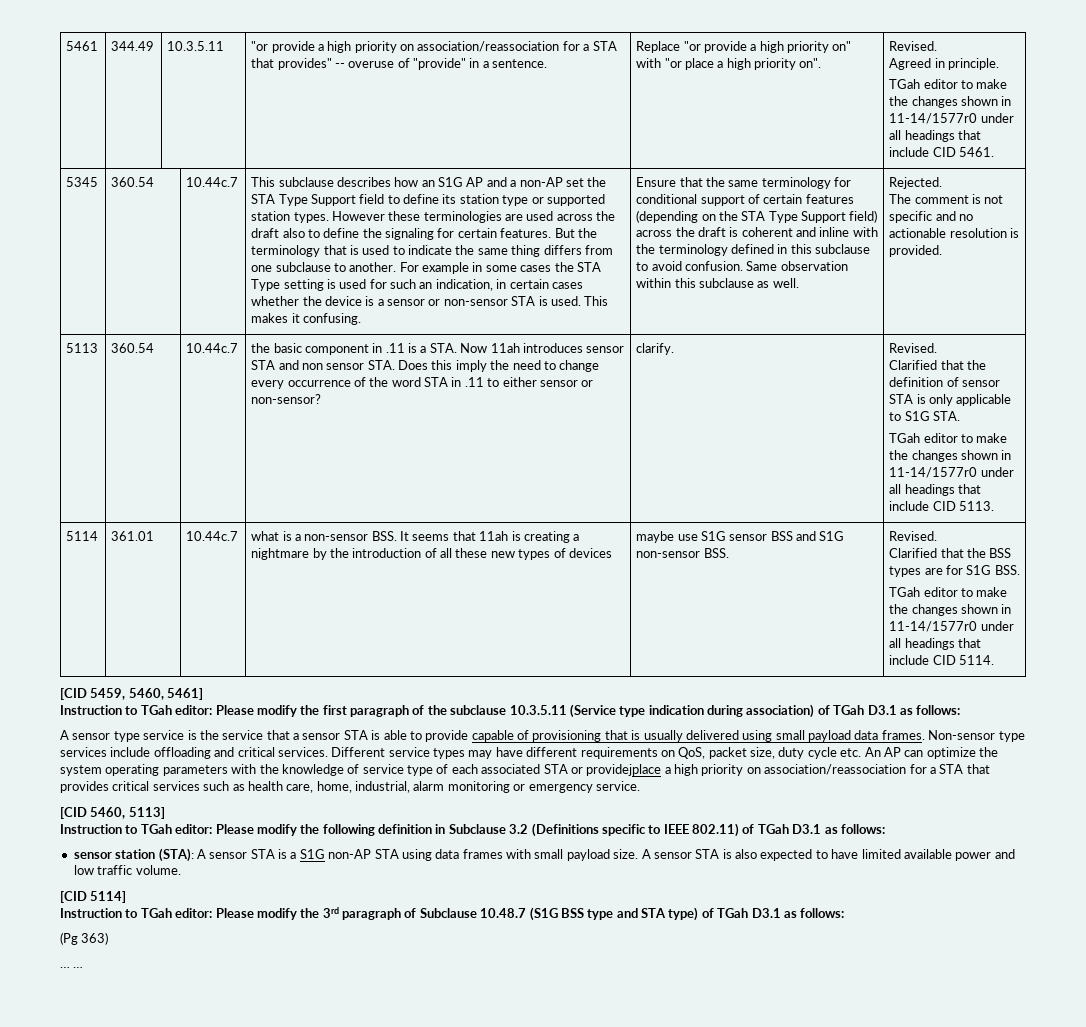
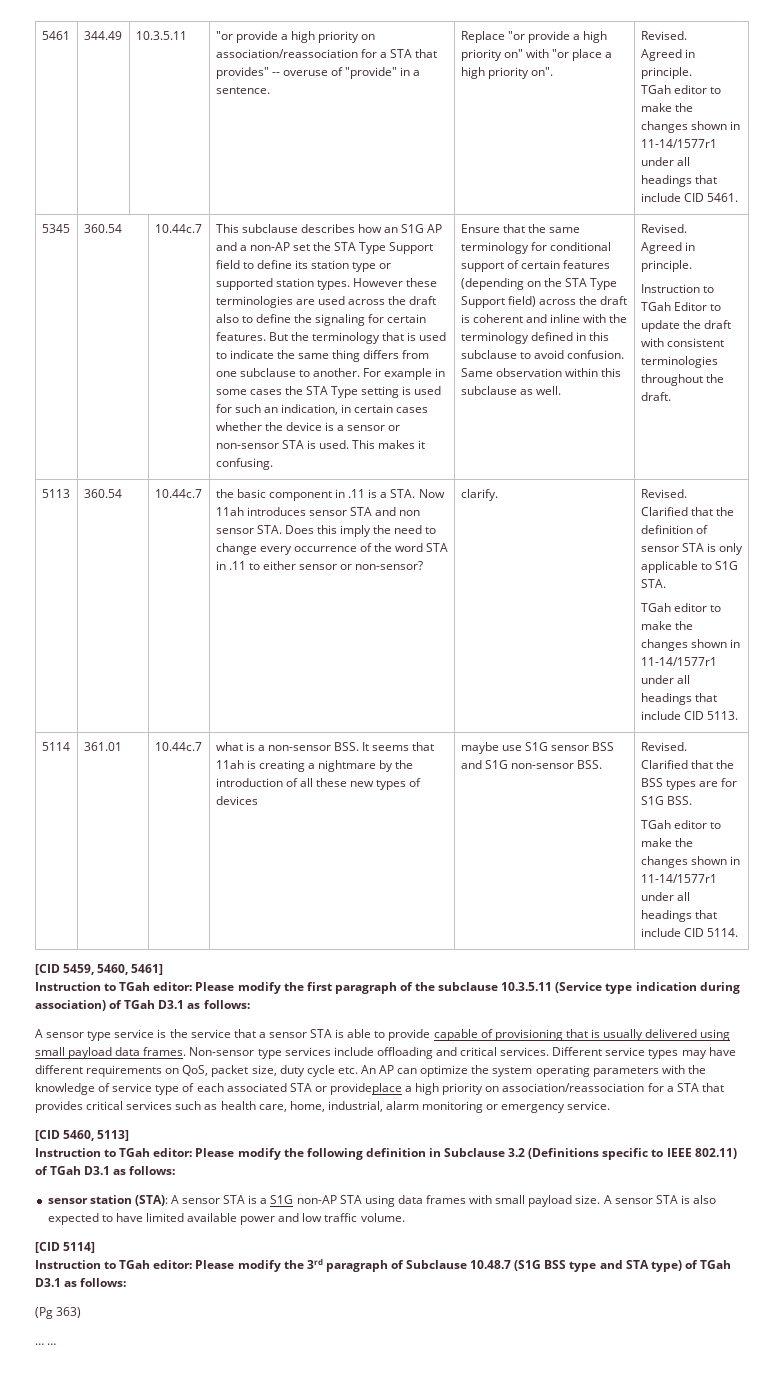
[889,113,978,124] 11-14/1577r0 -> [640,139,717,148] 11-14/1577r1
[889,177,943,189] [889,194,1004,204] [889,211,973,223] [889,228,1019,238] [889,245,943,257] Rejected. // The comment is not specific and no actionable resolution is provided. -> [640,224,687,233] [640,242,695,254] [640,260,692,272] [640,284,714,293] [640,302,721,311] [640,320,731,332] [640,338,724,347] [640,356,718,368] [640,374,724,386] [640,392,671,401] Revised. // Agreed in principle. // Instruction to TGah Editor to update the draft with consistent terminologies throughout the draft.
[889,467,978,478] 11-14/1577r0 -> [640,657,717,666] 11-14/1577r1
[889,621,978,632] 11-14/1577r0 -> [640,874,717,883] 11-14/1577r1
[586,764,662,776] providejplace -> [329,1083,402,1095] provideplace

